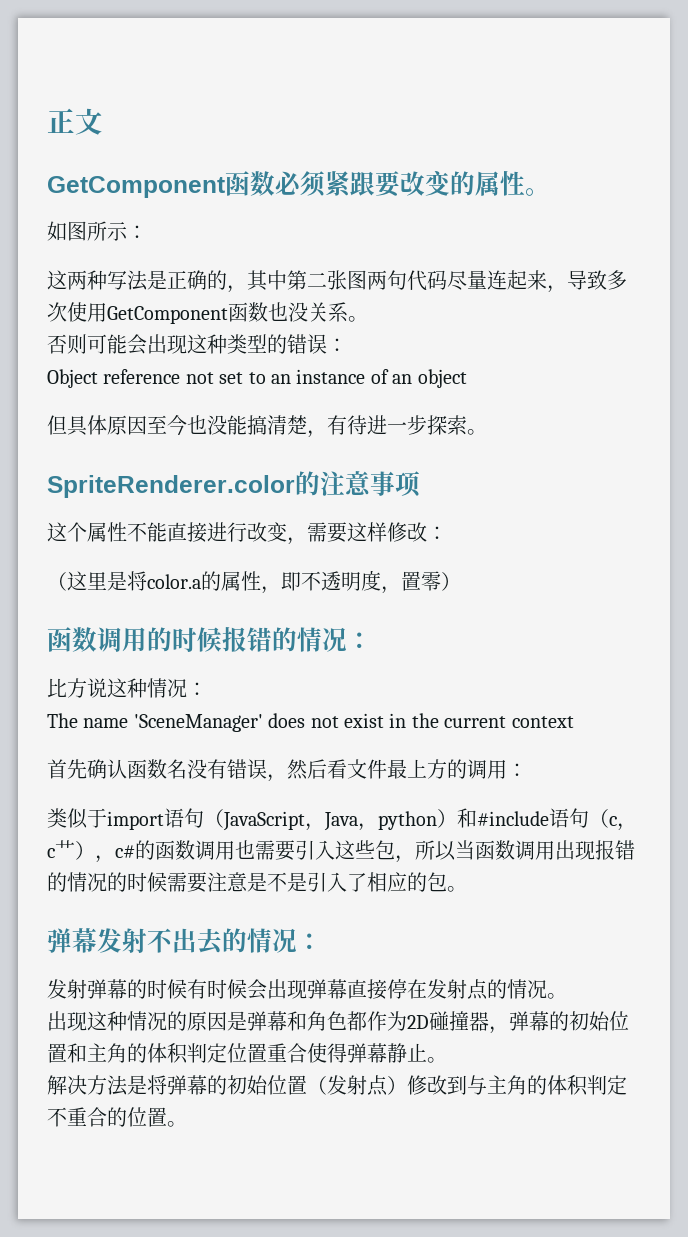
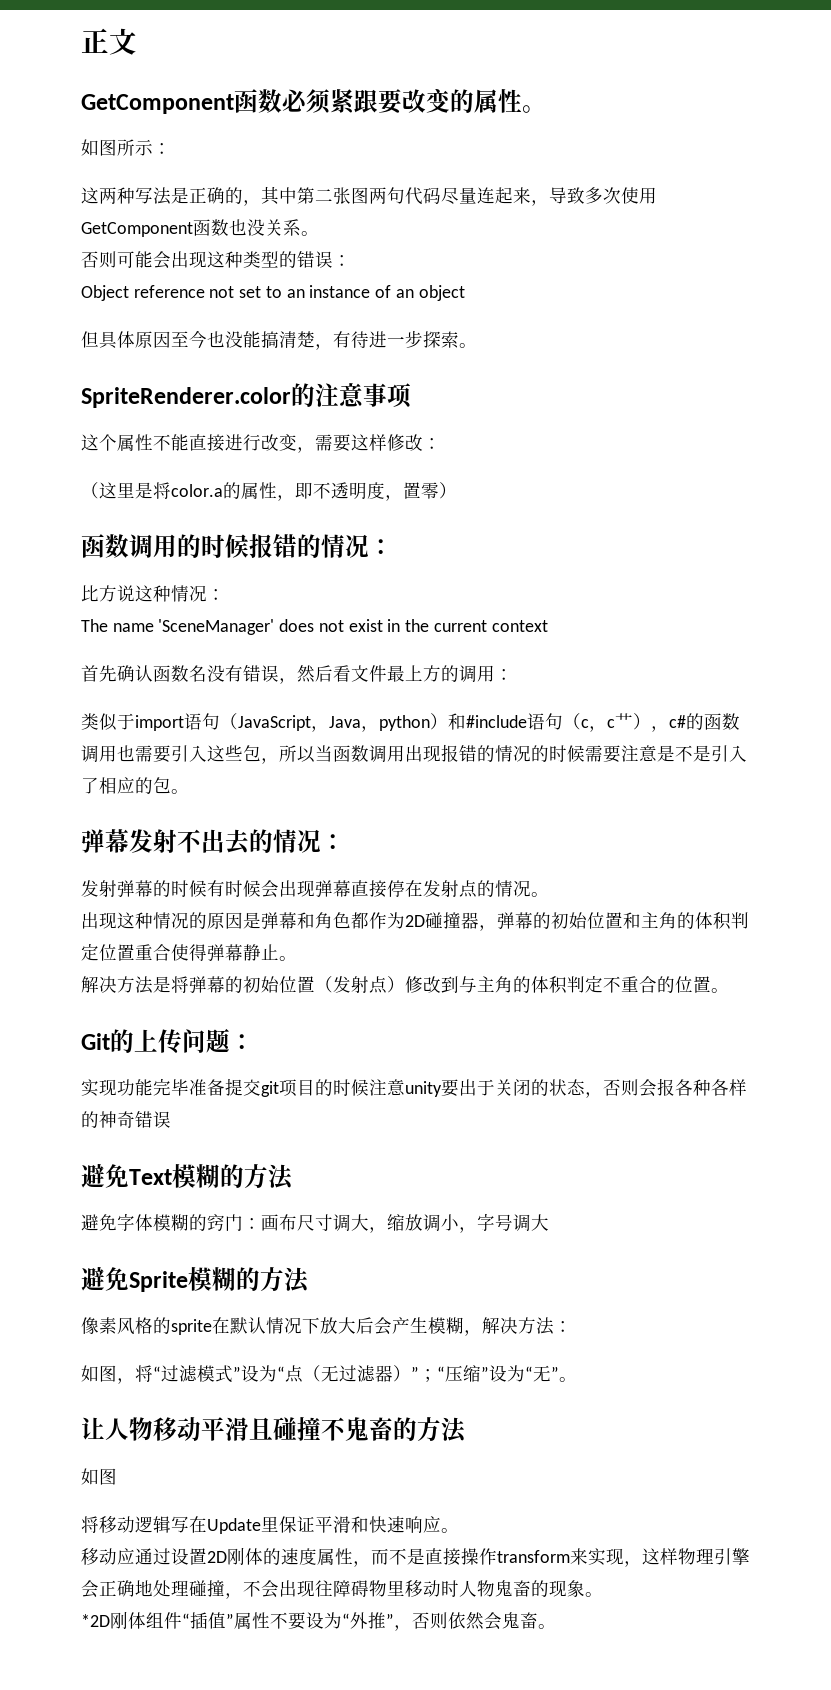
(187, 1124) none -> [81,1028,254,1054] [81,1078,747,1098] [81,1111,171,1128] [81,1163,294,1190] [81,1213,549,1233] [81,1266,310,1293] [81,1317,572,1336] [81,1365,577,1384] [81,1417,467,1443] [81,1468,117,1485] [81,1516,459,1534] [81,1547,750,1567] [81,1580,603,1599] [81,1611,556,1631] // Git的上传问题： // 实现功能完毕准备提交git项目的时候注意unity要出于关闭的状态，否则会报各种各样的神奇错误 // 避免Text模糊的方法 // 避免字体模糊的窍门：画布尺寸调大，缩放调小，字号调大 // 避免Sprite模糊的方法 // 像素风格的sprite在默认情况下放大后会产生模糊，解决方法： // 如图，将“过滤模式”设为“点（无过滤器）”；“压缩”设为“无”。 // 让人物移动平滑且碰撞不鬼畜的方法 // 如图 // 将移动逻辑写在Update里保证平滑和快速响应。 // 移动应通过设置2D刚体的速度属性，而不是直接操作transform来实现，这样物理引擎会正确地处理碰撞，不会出现往障碍物里移动时人物鬼畜的现象。 // *2D刚体组件“插值”属性不要设为“外推”，否则依然会鬼畜。

